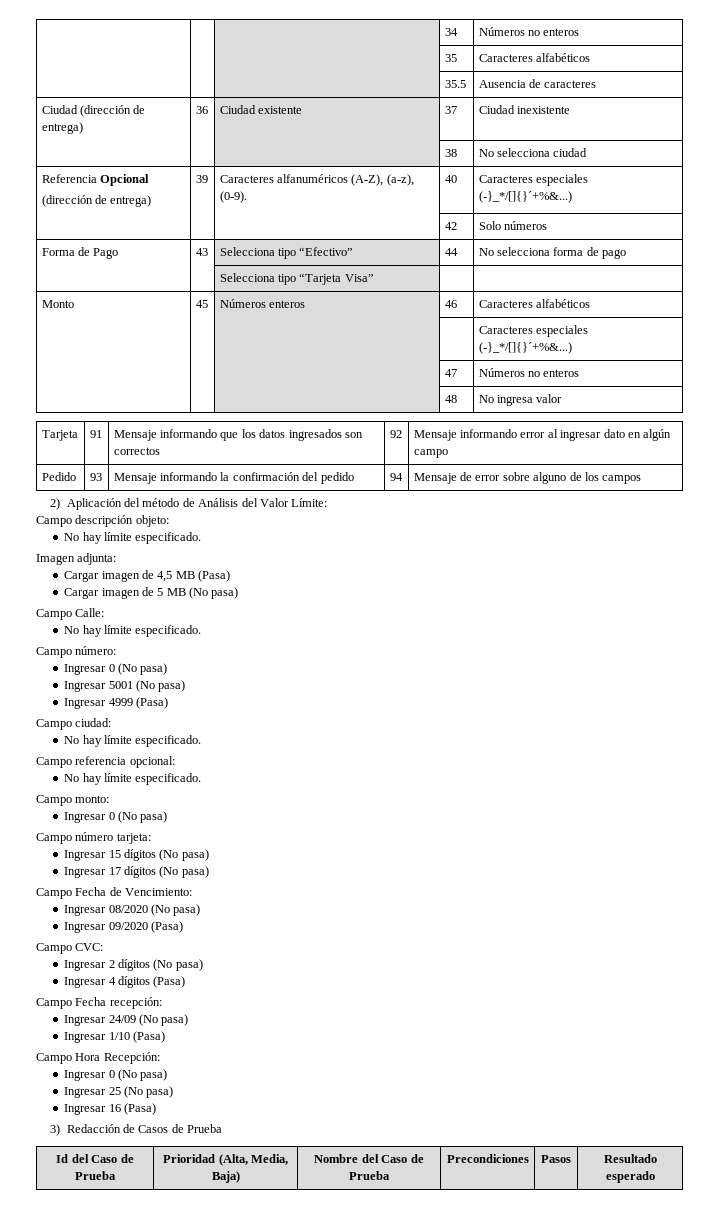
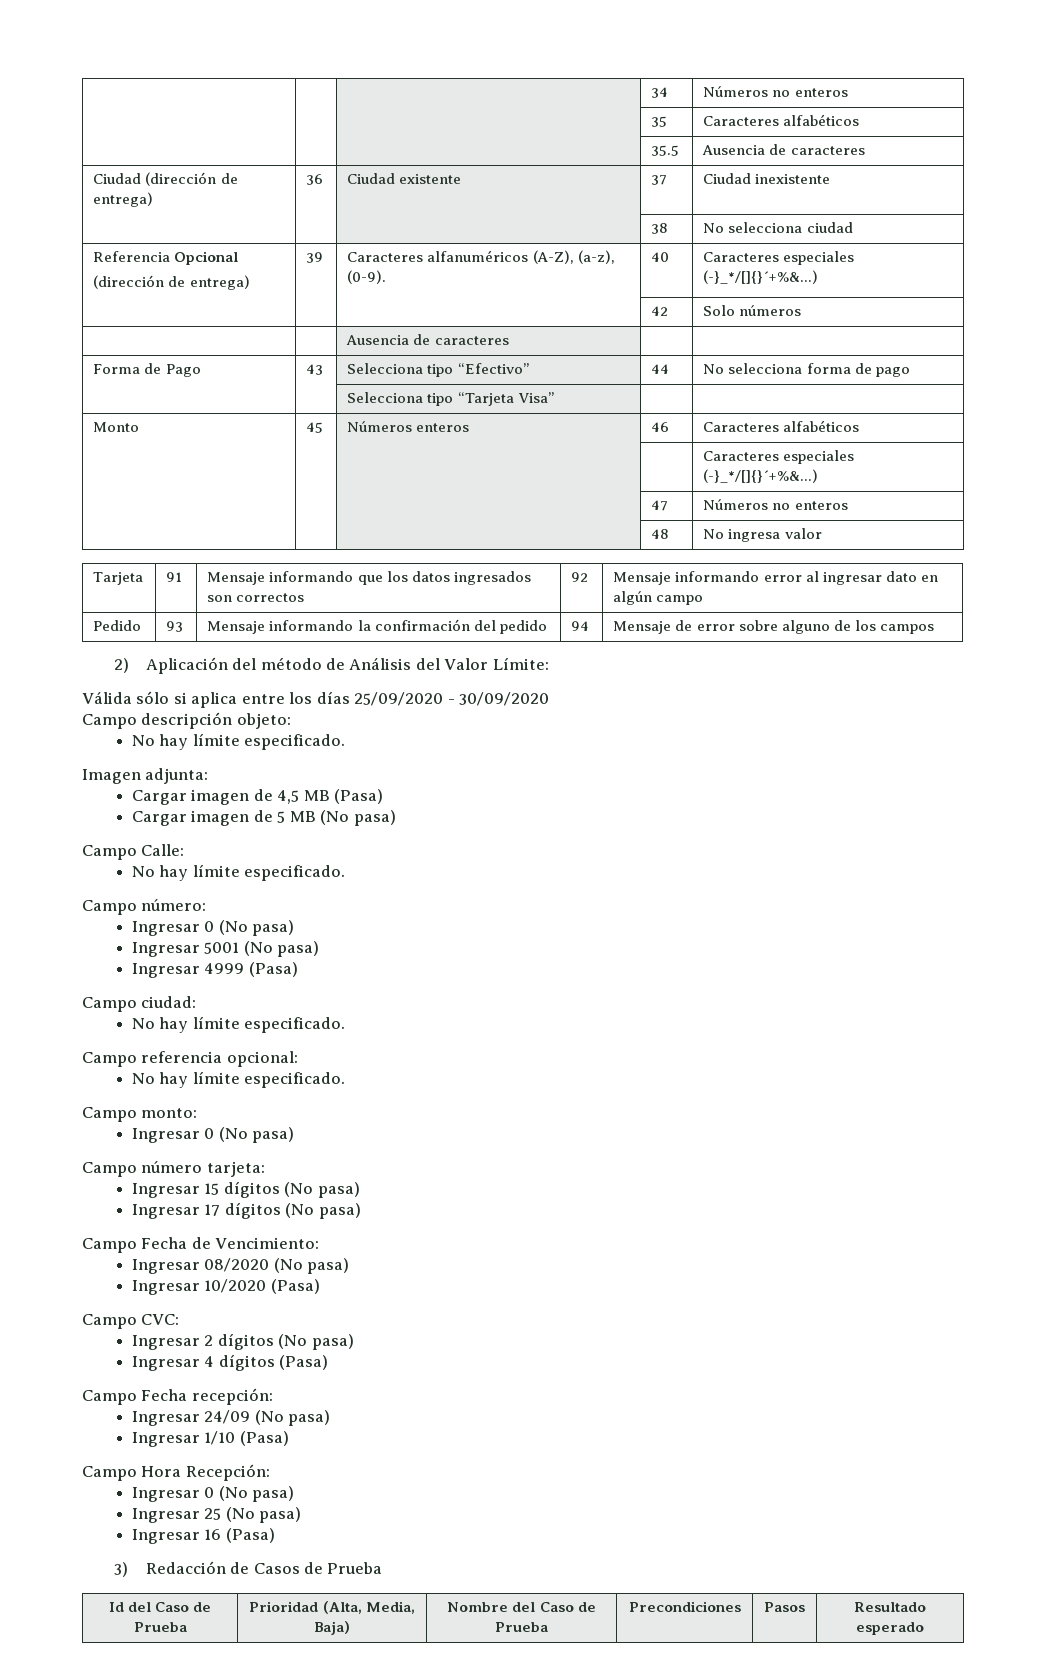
(548, 225) none -> [346,334,509,345] // | | Ausencia de caracteres | |
(328, 502) none -> [82,691,550,708] // Válida sólo si aplica entre los días 25/09/2020 - 30/09/2020
[108,922,148,930] 09/2020 -> [204,1279,267,1293] 10/2020

